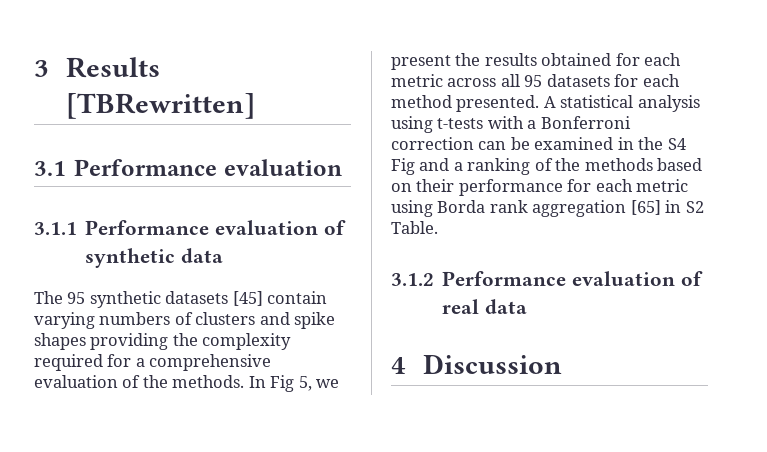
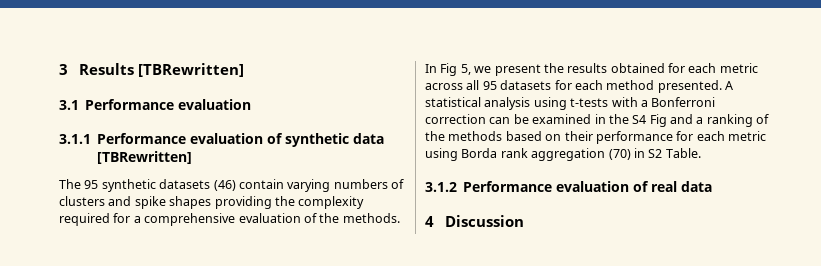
(223, 255) none -> [97,151,193,164] [TBRewritten]
[232,291,263,306] [45] -> [213,180,236,191] (46)
[630,200,661,215] [65] -> [608,149,631,160] (70)

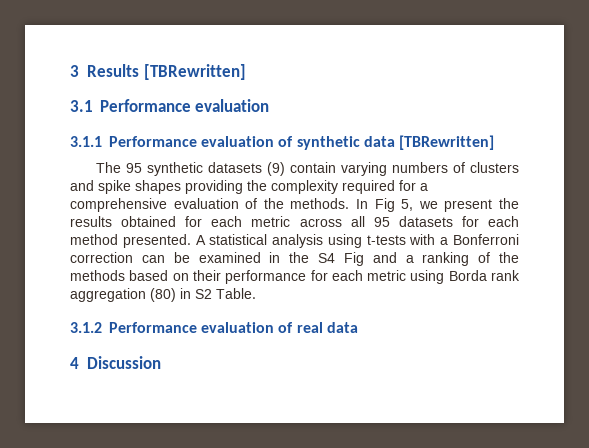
[213,180,236,191] (46) -> [267,162,286,176] (9)
[608,149,631,160] (70) -> [150,288,176,302] (80)

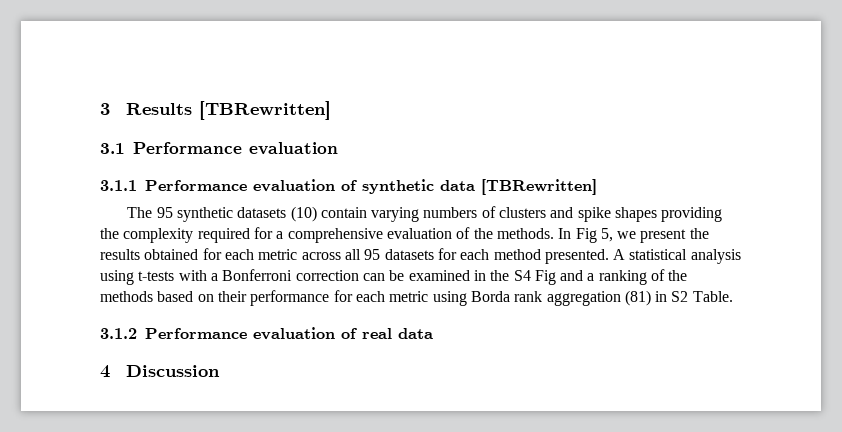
[267,162,286,176] (9) -> [290,206,317,222] (10)
[150,288,176,302] (80) -> [624,290,651,306] (81)

